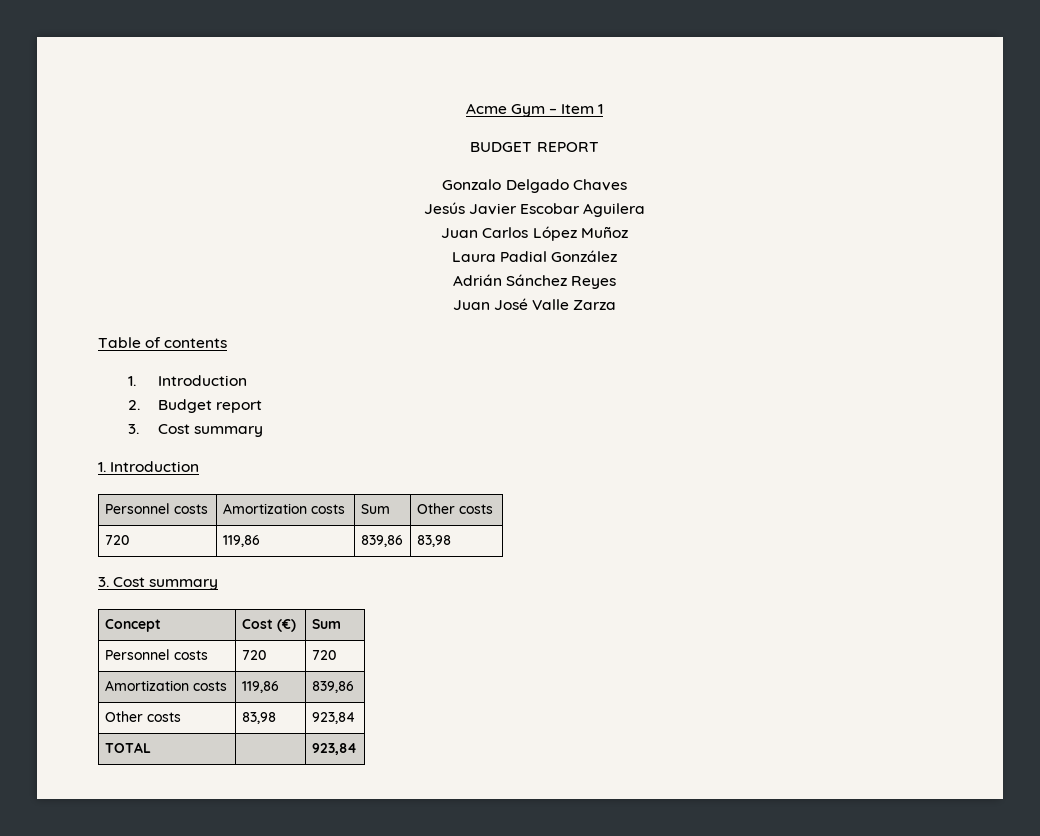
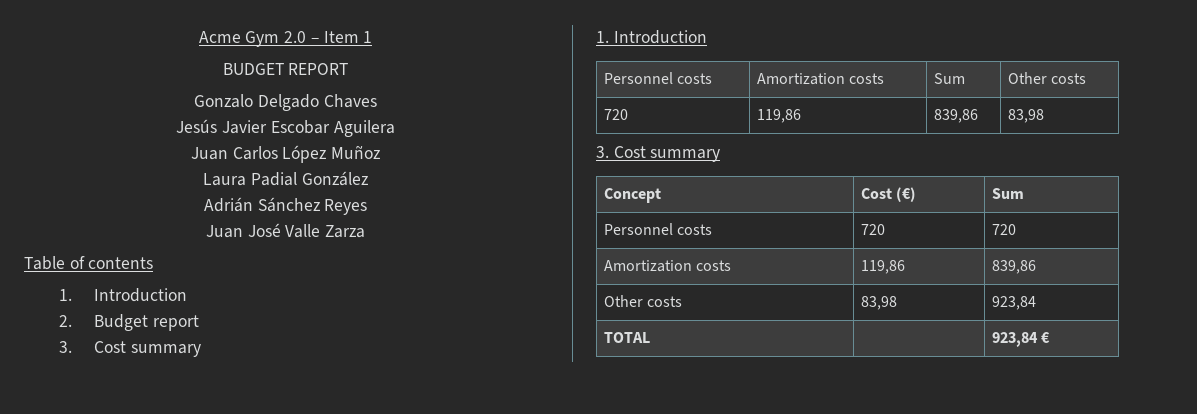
(545, 110) none -> [284,31,307,43] 2.0
(357, 749) none -> [1041,332,1051,343] €

